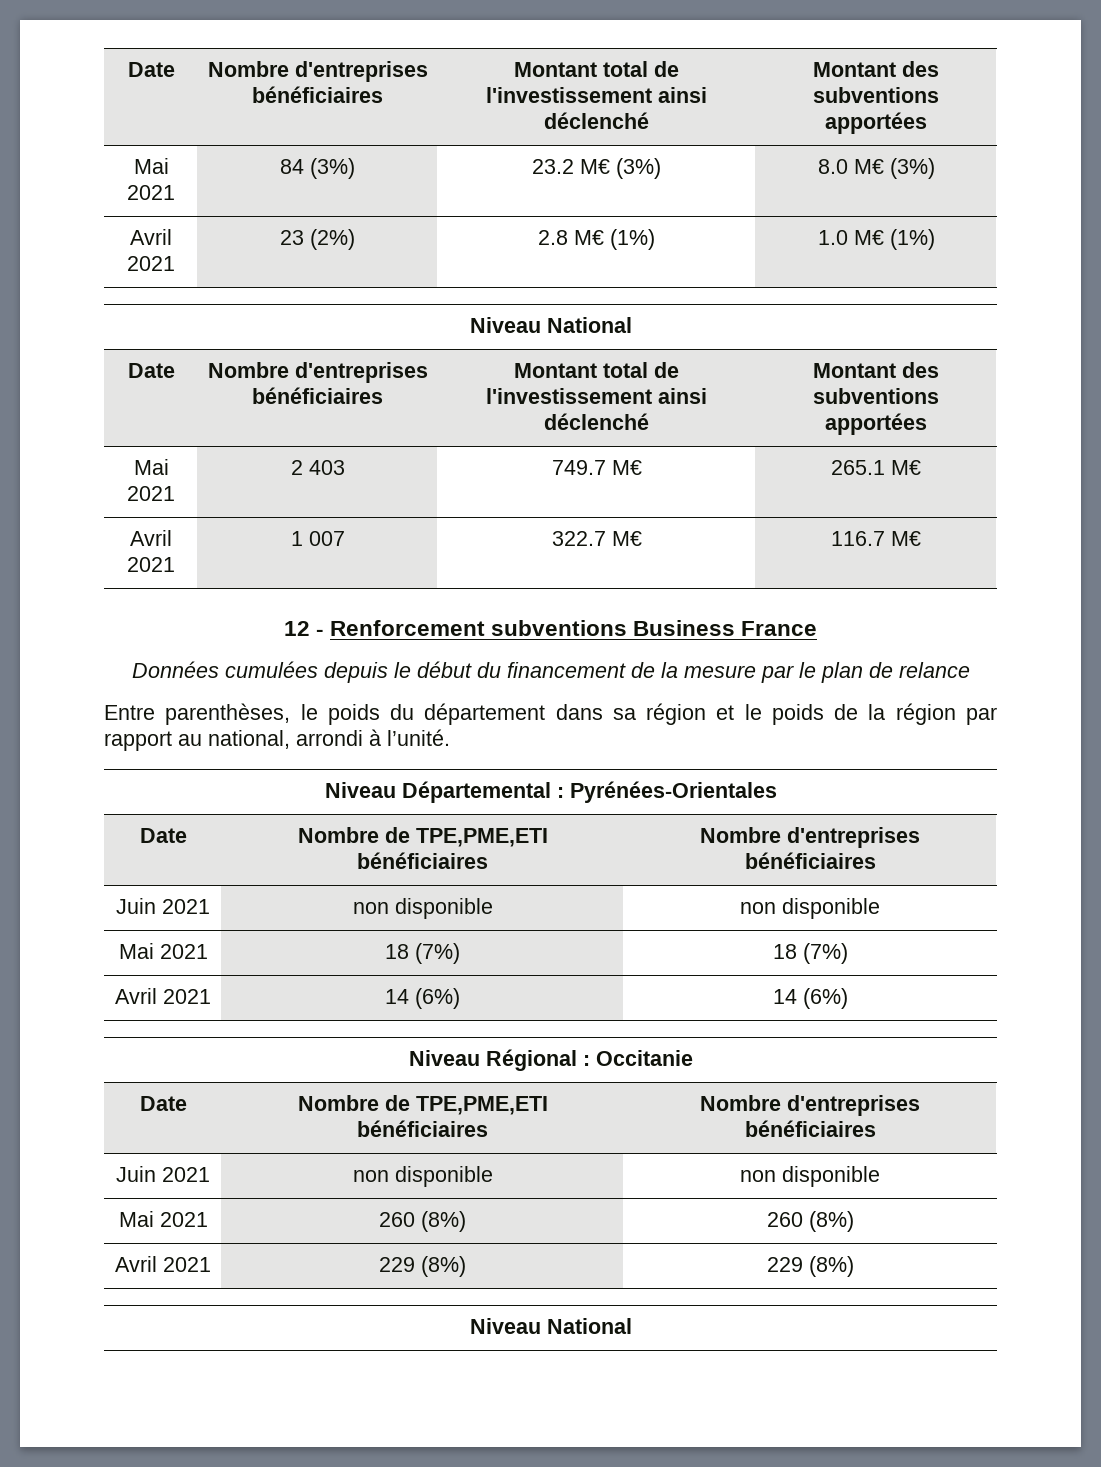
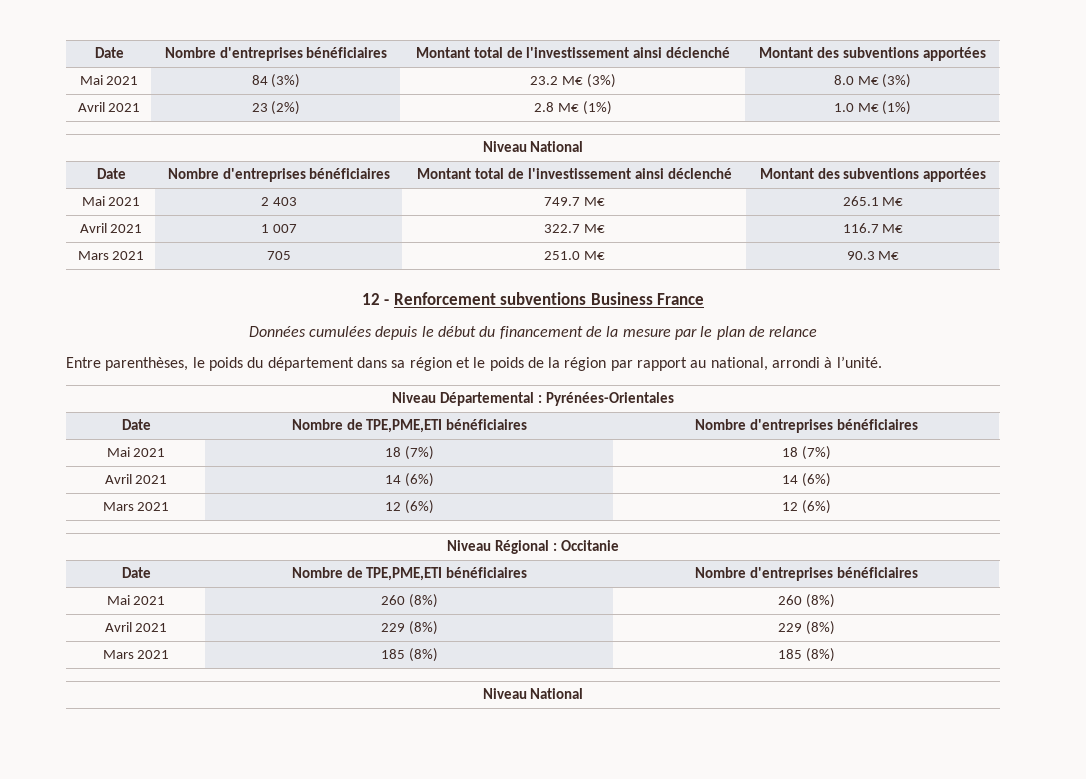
(921, 538) none -> [77,251,145,260] [267,251,291,260] [544,251,605,260] [846,251,900,260] // Mars 2021 | 705 | 251.0 M€ | 90.3 M€
[116,898,210,914] [352,898,493,919] [740,898,880,919] // Juin 2021 | non disponible | non disponible -> (918, 424) none
(848, 998) none -> [102,502,170,511] [385,500,434,514] [782,500,831,514] // Mars 2021 | 12 (6%) | 12 (6%)
[116,1166,210,1182] [352,1166,493,1187] [740,1166,880,1187] // Juin 2021 | non disponible | non disponible -> (918, 572) none
(854, 1266) none -> [102,650,170,659] [381,648,438,662] [778,648,835,662] // Mars 2021 | 185 (8%) | 185 (8%)

